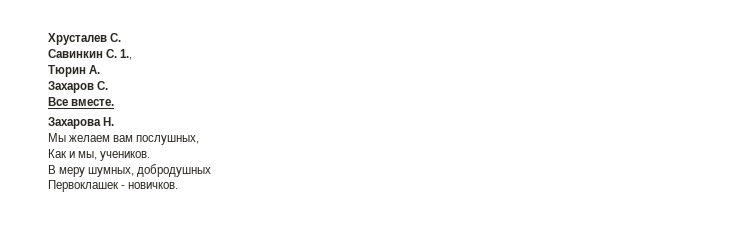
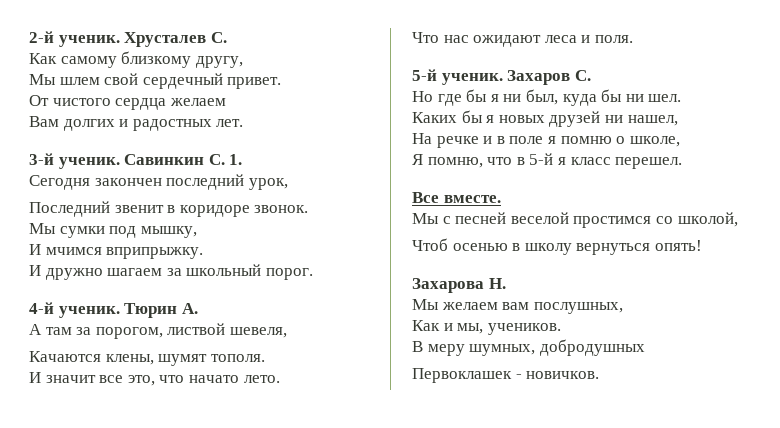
(48, 39) none -> [29,31,120,47] 2-й ученик.
[48,49,133,60] [48,65,101,77] [48,81,109,93] [48,97,115,106] Савинкин С. 1., // Тюрин А. // Захаров С. // Все вместе. -> [29,51,243,68] [29,73,282,89] [29,95,226,110] [29,116,244,131] [29,153,243,169] [29,174,288,190] [29,201,309,217] [29,223,197,238] [29,244,204,259] [29,264,313,280] [29,302,198,318] [29,323,287,339] [29,351,265,366] [29,372,280,386] [412,32,633,47] [412,69,591,85] [412,89,682,106] [412,110,678,127] [412,133,680,148] [412,153,683,169] [412,192,501,203] [412,212,738,228] [412,238,702,255] Как самому близкому другу, // Мы шлем свой сердечный привет. // От чистого сердца желаем // Вам долгих и радостных лет. // 3-й ученик. Савинкин С. 1. // Сегодня закончен последний урок, // Последний звенит в коридоре звонок. // Мы сумки под мышку, // И мчимся вприпрыжку. // И дружно шагаем за школьный порог. // 4-й ученик. Тюрин А. // А там за порогом, листвой шевеля, // Качаются клены, шумят тополя. // И значит все это, что начато лето. // Что нас ожидают леса и поля. // 5-й ученик. Захаров С. // Но где бы я ни был, куда бы ни шел. // Каких бы я новых друзей ни нашел, // На речке и в поле я помню о школе, // Я помню, что в 5-й я класс перешел. // Все вместе. // Мы с песней веселой простимся со школой, // Чтоб осенью в школу вернуться опять!

